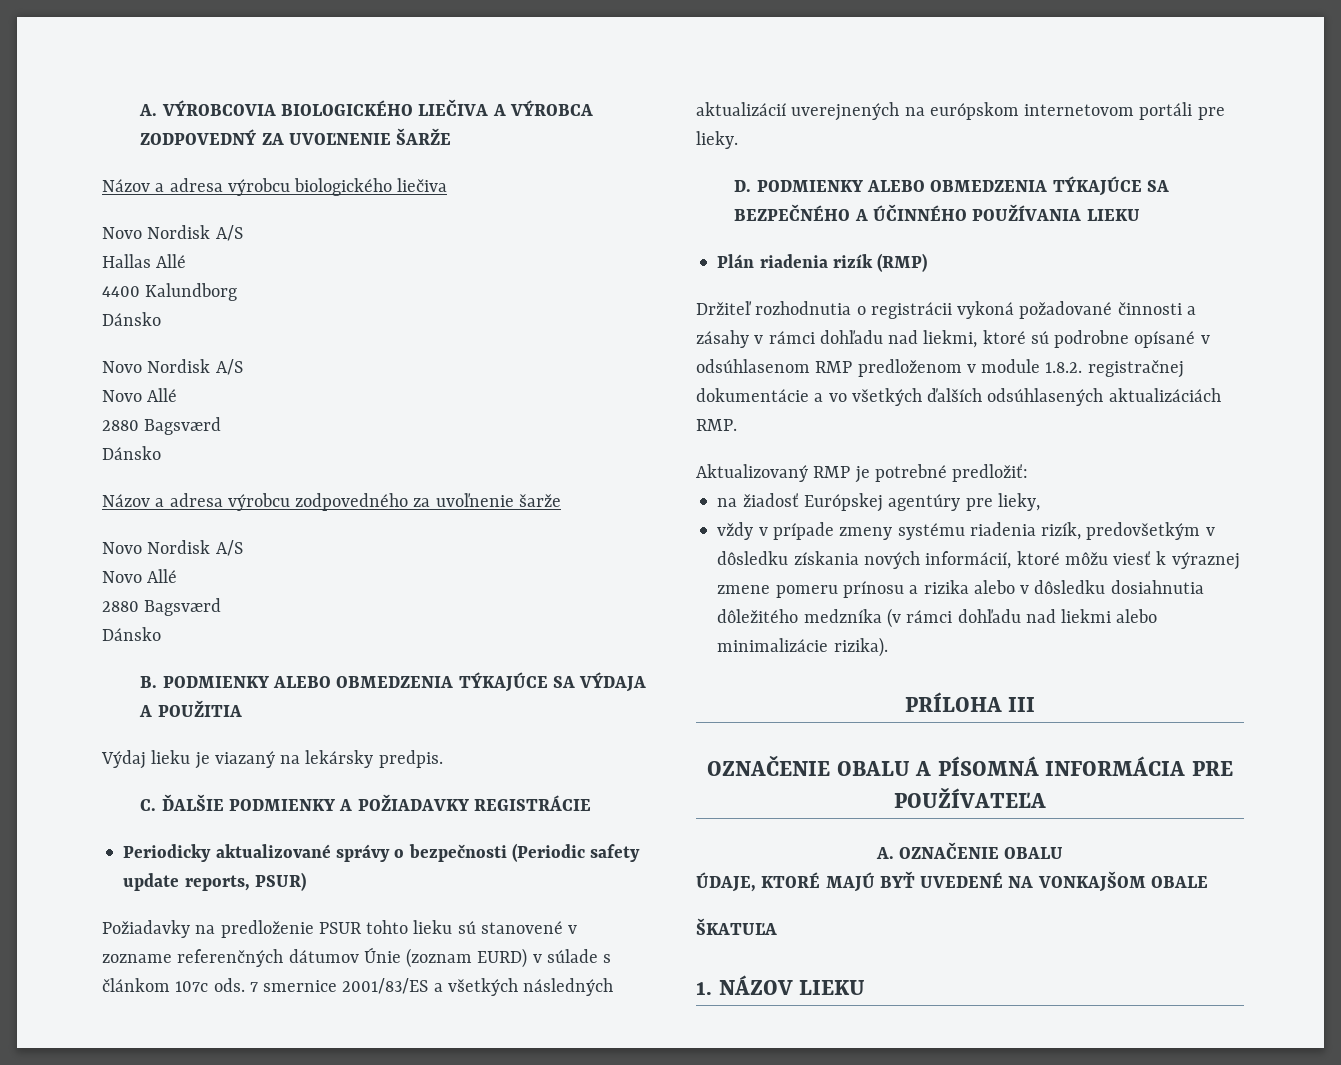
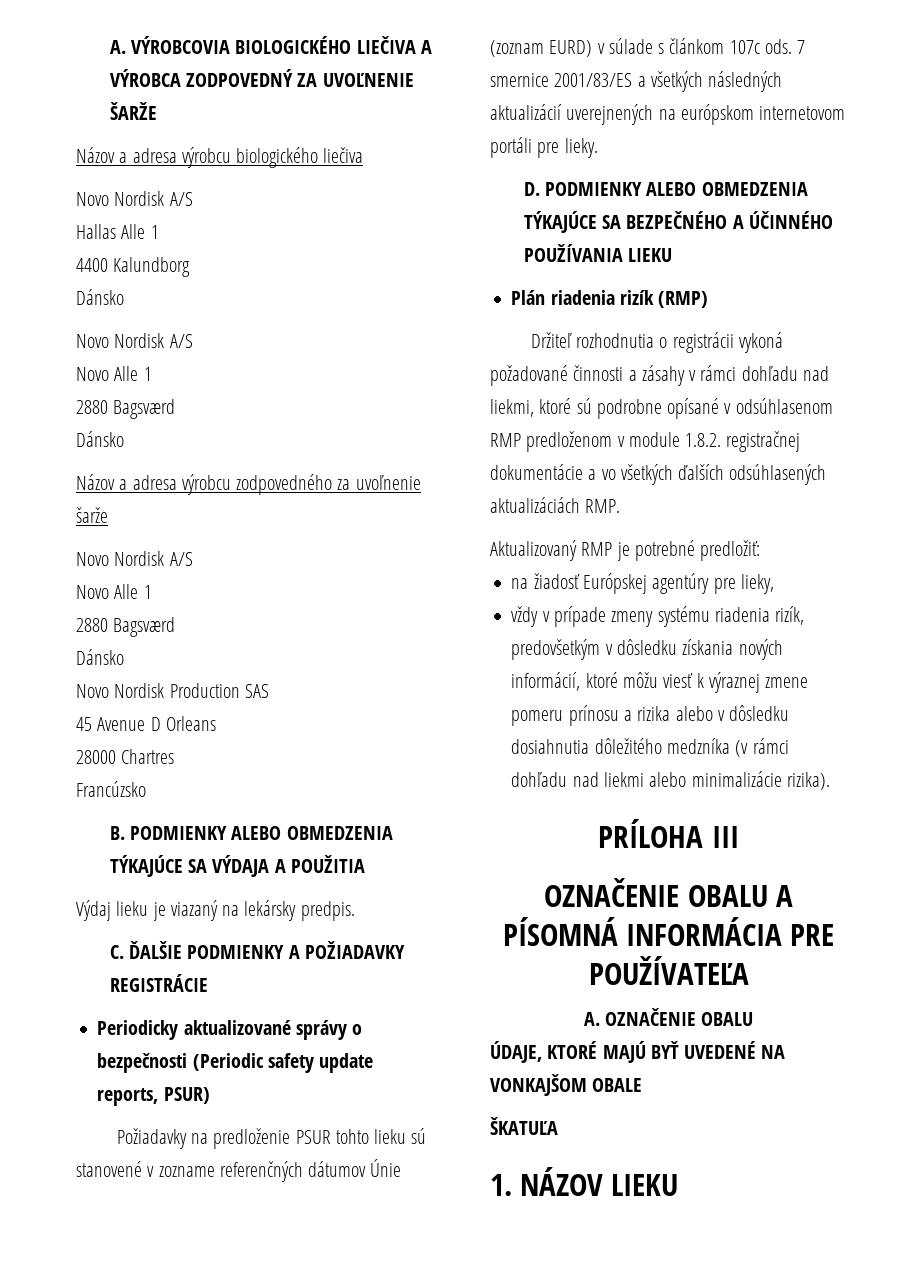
[156,254,187,268] Allé -> [121,224,159,239] Alle 1
[147,388,178,402] Allé -> [114,366,152,381] Alle 1
[147,569,178,583] [102,598,222,616] [102,627,161,641] Allé // 2880 Bagsværd // Dánsko -> [114,584,152,599] [76,617,176,637] [76,649,124,665] [76,683,269,698] [76,716,216,731] [76,749,175,764] [76,781,146,797] Alle 1 // 2880 Bagsværd // Dánsko // Novo Nordisk Production SAS // 45 Avenue D Orleans // 28000 Chartres // Francúzsko

